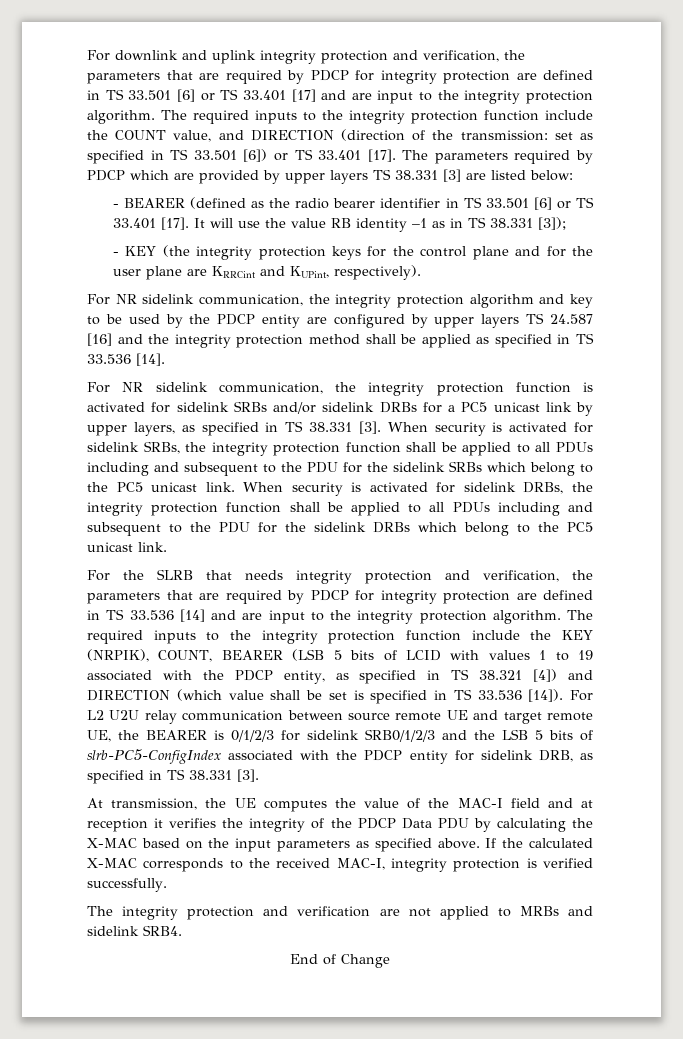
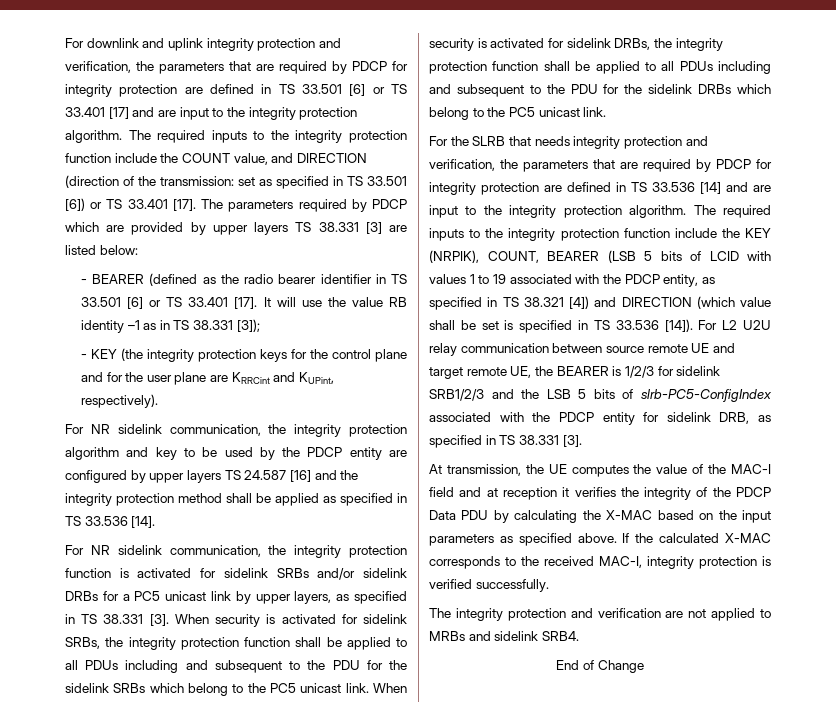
[231,729,435,742] 0/1/2/3 for sidelink SRB0/1/2/3 -> [624,366,721,378] [429,389,484,401] 1/2/3 for sidelink SRB1/2/3

